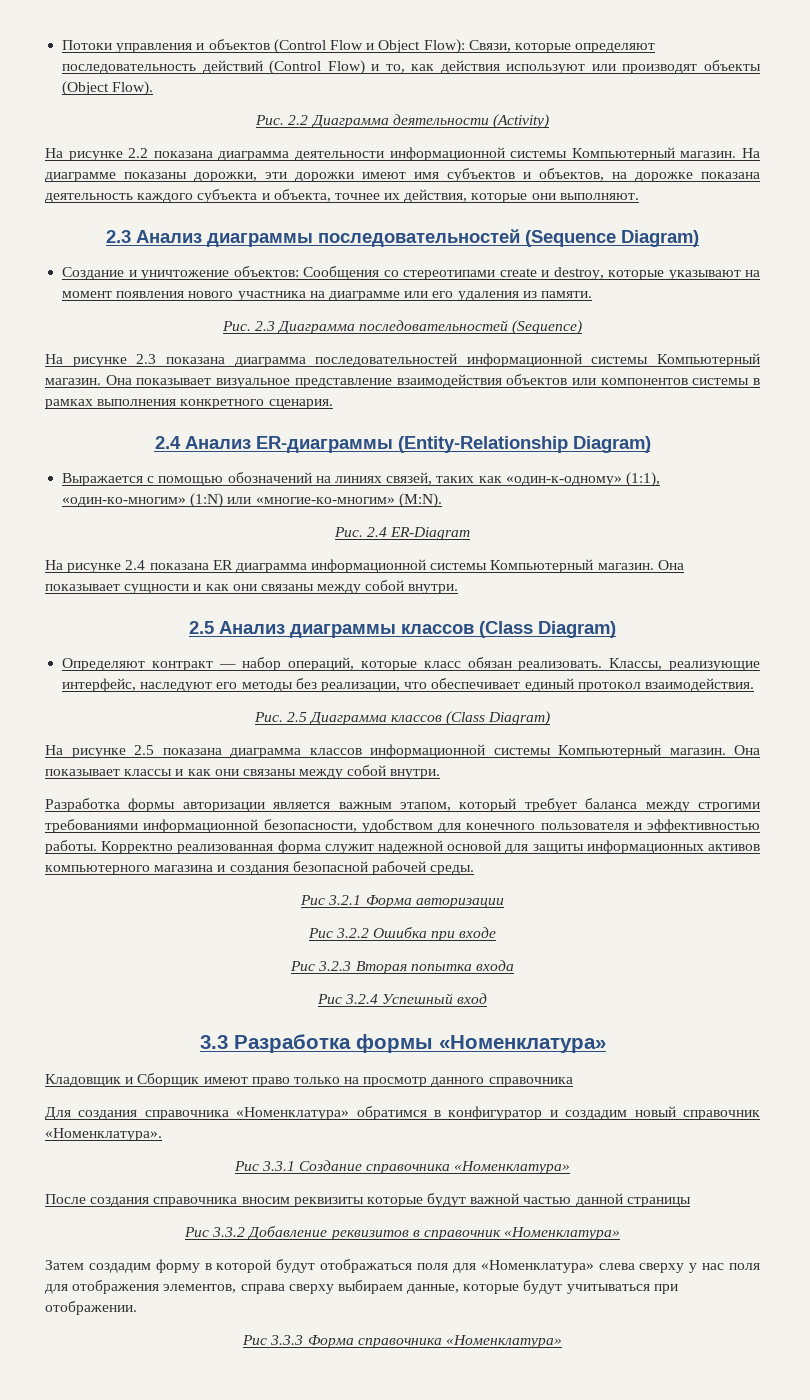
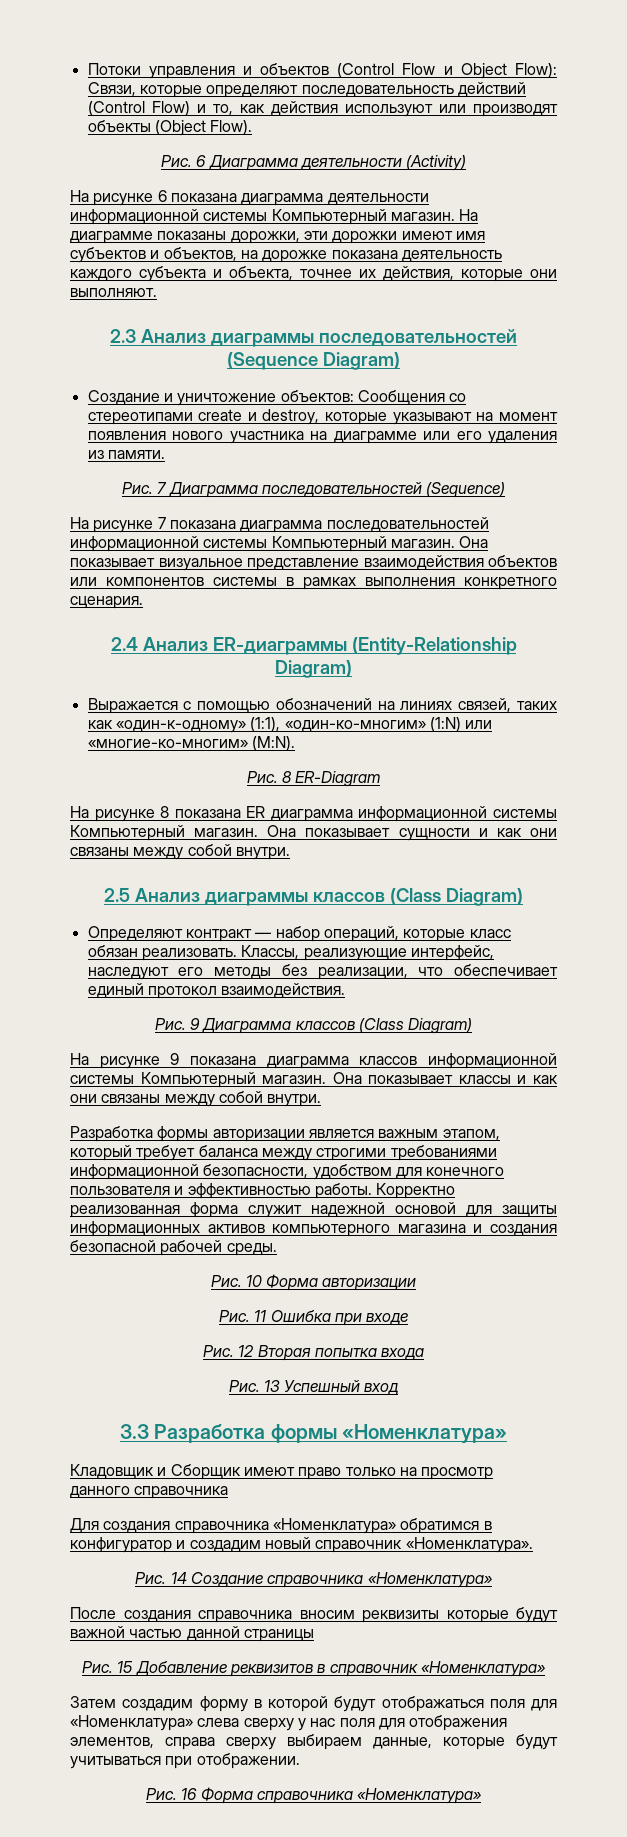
[288,115,309,125] 2.2 -> [196,155,207,167] 6
[128,148,149,158] 2.2 -> [157,190,167,202] 6
[254,321,275,331] 2.3 -> [157,482,168,494] 7
[136,354,157,364] 2.3 -> [157,517,166,529] 7
[367,527,387,537] 2.4 -> [282,771,292,783] 8
[125,560,146,570] 2.4 -> [160,806,170,818] 8
[286,712,307,722] 2.5 -> [190,1018,201,1030] 9
[134,745,154,755] 2.5 -> [170,1053,180,1065] 9
[300,895,362,905] Рис 3.2.1 -> [210,1275,262,1287] Рис. 10
[307,928,369,938] Рис 3.2.2 -> [218,1310,267,1322] Рис. 11
[290,961,352,971] Рис 3.2.3 -> [202,1345,255,1357] Рис. 12
[316,994,378,1004] Рис 3.2.4 -> [228,1380,280,1392] Рис. 13
[233,1161,295,1171] Рис 3.3.1 -> [135,1572,187,1584] Рис. 14
[183,1227,246,1237] Рис 3.3.2 -> [82,1661,134,1673] Рис. 15
[242,1335,304,1345] Рис 3.3.3 -> [145,1788,198,1800] Рис. 16

